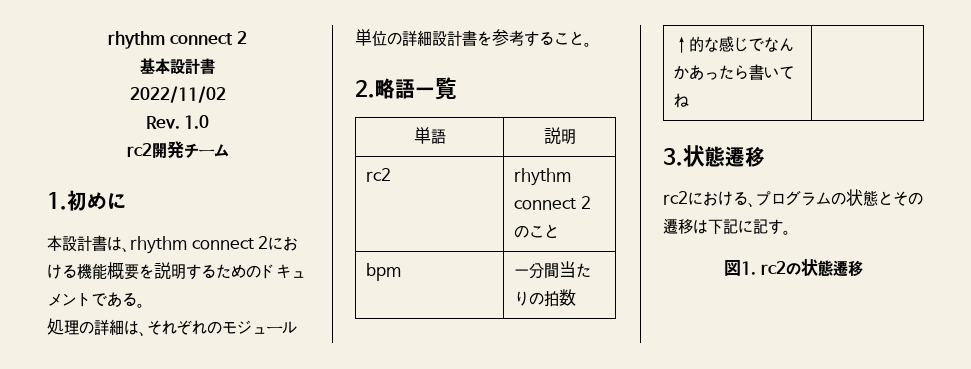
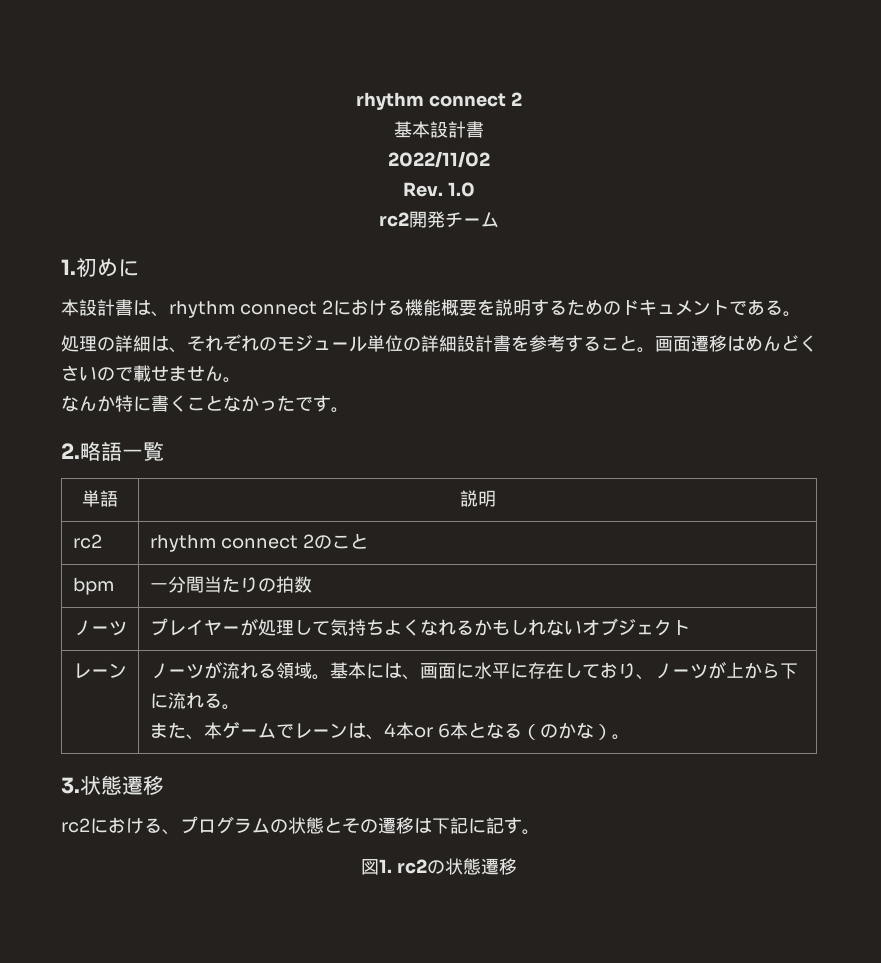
(592, 44) none -> [655,335,817,352] [61,365,241,383] [61,395,349,413] 画面遷移はめんどくさいので載せません。 // なんか特に書くことなかったです。
[673,36,794,53] [673,64,794,81] [673,93,689,108] ↑的な感じでなんかあったら書いてね | -> [72,620,127,636] [149,618,690,636] [72,663,127,679] [149,661,798,680] [149,692,240,710] [149,722,630,740] ノーツ | プレイヤーが処理して気持ちよくなれるかもしれないオブジェクト // レーン | ノーツが流れる領域。基本には、画面に水平に存在しており、ノーツが上から下に流れる。 // また、本ゲームでレーンは、4本or 6本となる（のかな）。

